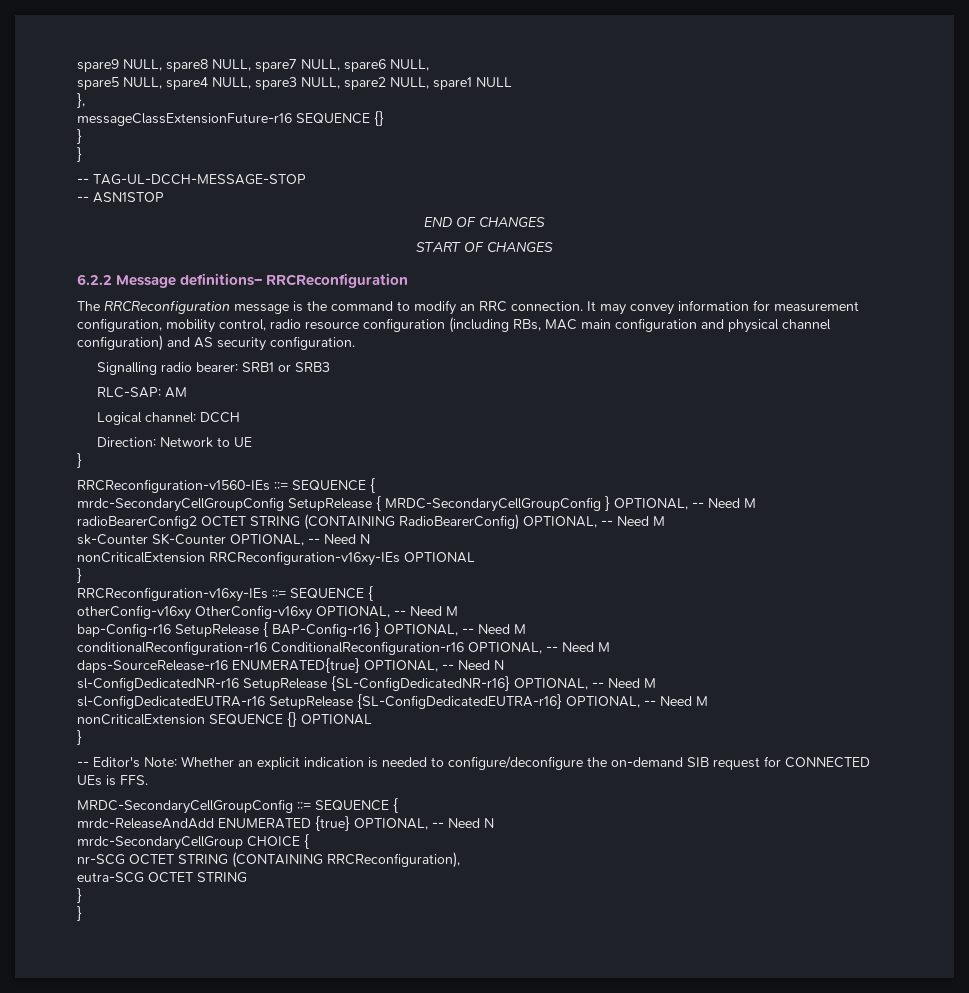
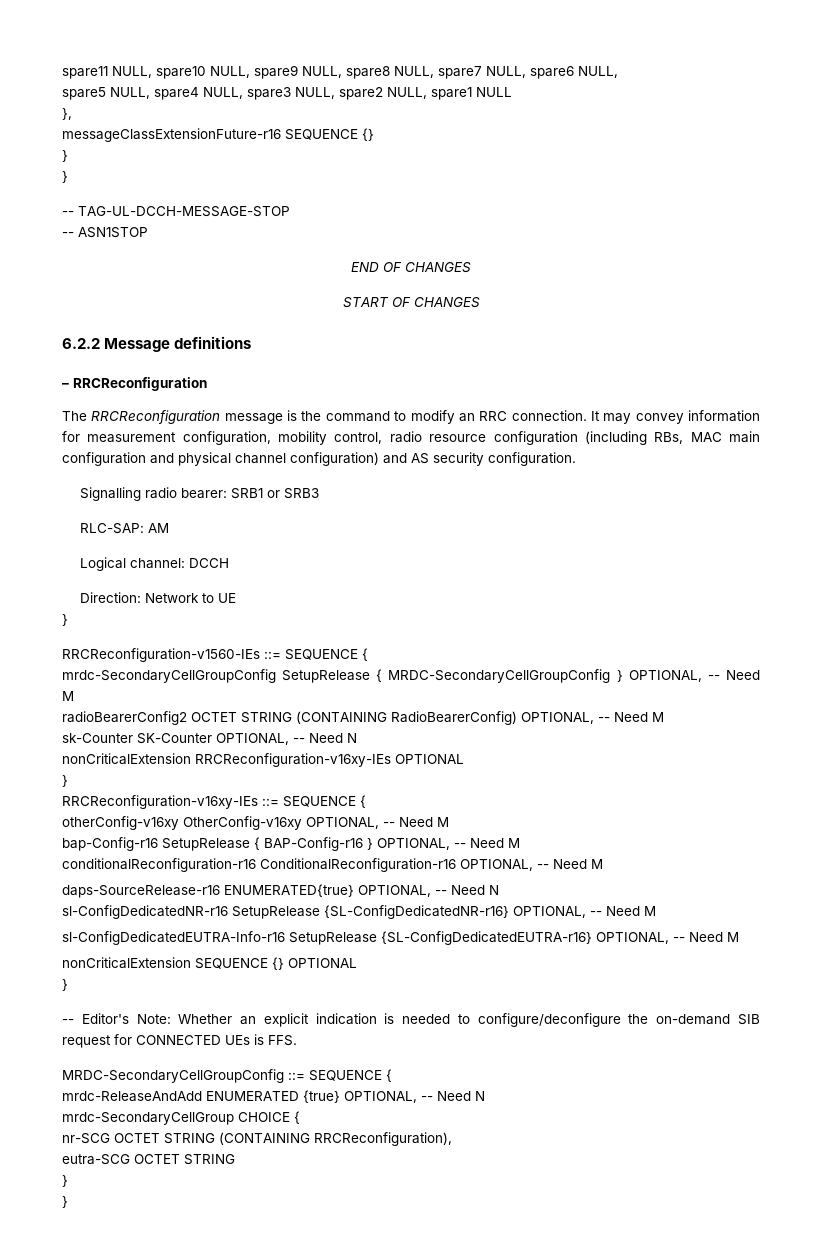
(77, 65) none -> [62,66,250,79] spare11 NULL, spare10 NULL,
[180,273,264,286] definitions– -> [174,336,252,349] [62,383,69,388] definitions // –
[77,695,265,709] sl-ConfigDedicatedEUTRA-r16 -> [62,931,285,945] sl-ConfigDedicatedEUTRA-Info-r16

